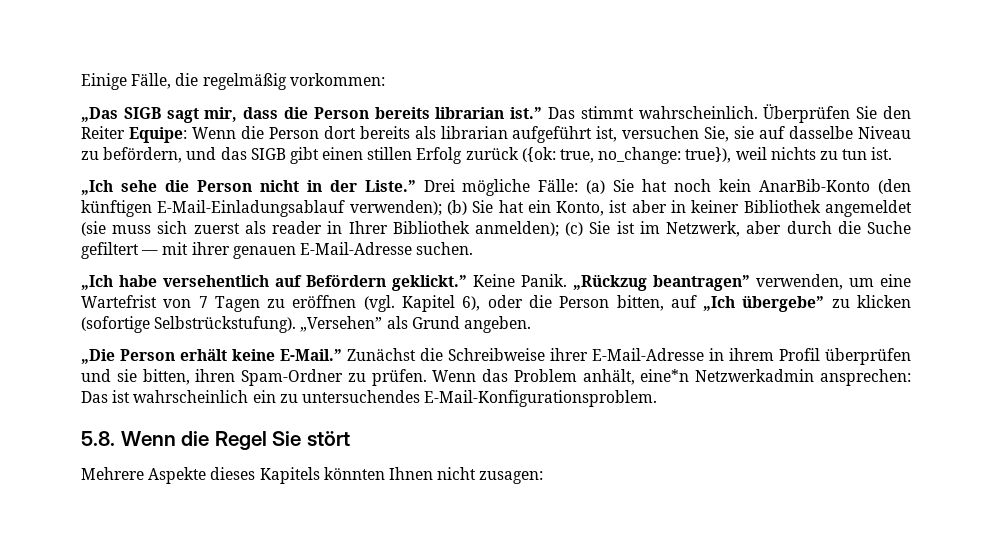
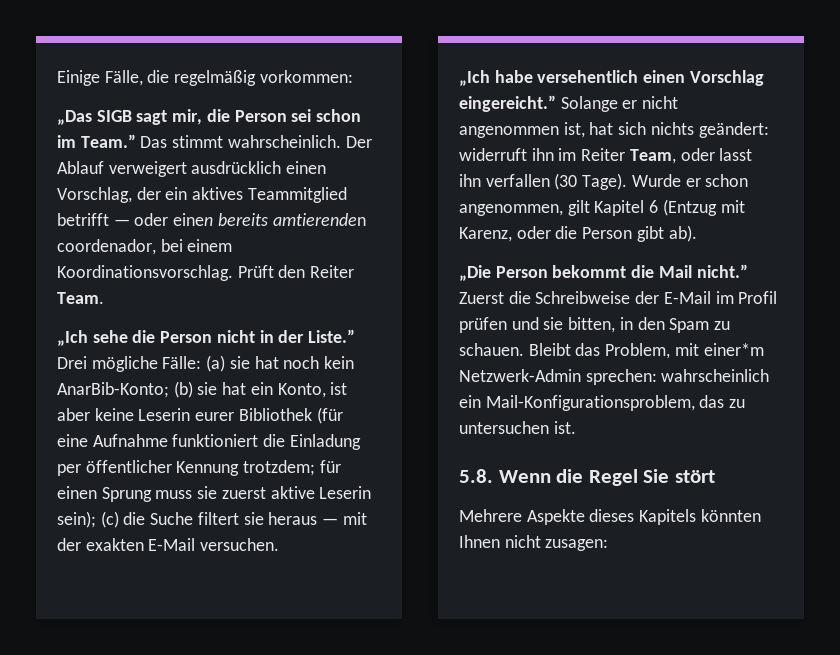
[243,104,911,123] [81,126,911,143] [81,147,893,164] dass die Person bereits librarian ist.” Das stimmt wahrscheinlich. Überprüfen Sie den Reiter Equipe: Wenn die Person dort bereits als librarian aufgeführt ist, versuchen Sie, sie auf dasselbe Niveau zu befördern, und das SIGB gibt einen stillen Erfolg zurück ({ok: true, no_change: true}), weil nichts zu tun ist. -> [206,109,362,122] [57,134,372,148] [57,161,327,177] [57,187,347,203] [57,213,366,226] [57,239,233,255] [57,265,355,281] [57,292,104,304] die Person sei schon im Team.” Das stimmt wahrscheinlich. Der Ablauf verweigert ausdrücklich einen Vorschlag, der ein aktives Teammitglied betrifft — oder einen bereits amtierenden coordenador, bei einem Koordinationsvorschlag. Prüft den Reiter Team.
[613,179,635,192] Sie -> [229,356,250,369] sie
[759,179,912,194] [81,200,494,217] AnarBib-Konto (den künftigen E-Mail-Einladungsablauf verwenden); (b) Sie -> [57,381,218,398] AnarBib-Konto; (b) sie
[671,200,912,217] [81,221,911,237] [81,242,474,259] [81,274,911,291] [81,295,911,312] [81,316,531,333] [81,348,911,365] [81,369,911,386] [81,390,658,407] in keiner Bibliothek angemeldet (sie muss sich zuerst als reader in Ihrer Bibliothek anmelden); (c) Sie ist im Netzwerk, aber durch die Suche gefiltert — mit ihrer genauen E-Mail-Adresse suchen. // „Ich habe versehentlich auf Befördern geklickt.” Keine Panik. „Rückzug beantragen” verwenden, um eine Wartefrist von 7 Tagen zu eröffnen (vgl. Kapitel 6), oder die Person bitten, auf „Ich übergebe” zu klicken (sofortige Selbstrückstufung). „Versehen” als Grund angeben. // „Die Person erhält keine E-Mail.” Zunächst die Schreibweise ihrer E-Mail-Adresse in ihrem Profil überprüfen und sie bitten, ihren Spam-Ordner zu prüfen. Wenn das Problem anhält, eine*n Netzwerkadmin ansprechen: Das ist wahrscheinlich ein zu untersuchendes E-Mail-Konfigurationsproblem. -> [94,407,343,424] [57,434,361,450] [57,460,341,476] [57,486,372,502] [57,511,367,528] [57,538,280,551] [459,70,764,86] [459,95,679,112] [459,122,769,138] [459,148,753,164] [459,173,749,190] [459,199,745,216] [459,225,697,242] [459,264,748,281] [459,291,778,304] [459,317,731,333] [459,343,764,359] [459,369,770,385] [459,395,746,411] [459,421,576,434] keine Leserin eurer Bibliothek (für eine Aufnahme funktioniert die Einladung per öffentlicher Kennung trotzdem; für einen Sprung muss sie zuerst aktive Leserin sein); (c) die Suche filtert sie heraus — mit der exakten E-Mail versuchen. // „Ich habe versehentlich einen Vorschlag eingereicht.” Solange er nicht angenommen ist, hat sich nichts geändert: widerruft ihn im Reiter Team, oder lasst ihn verfallen (30 Tage). Wurde er schon angenommen, gilt Kapitel 6 (Entzug mit Karenz, oder die Person gibt ab). // „Die Person bekommt die Mail nicht.” Zuerst die Schreibweise der E-Mail im Profil prüfen und sie bitten, in den Spam zu schauen. Bleibt das Problem, mit einer*m Netzwerk-Admin sprechen: wahrscheinlich ein Mail-Konfigurationsproblem, das zu untersuchen ist.

